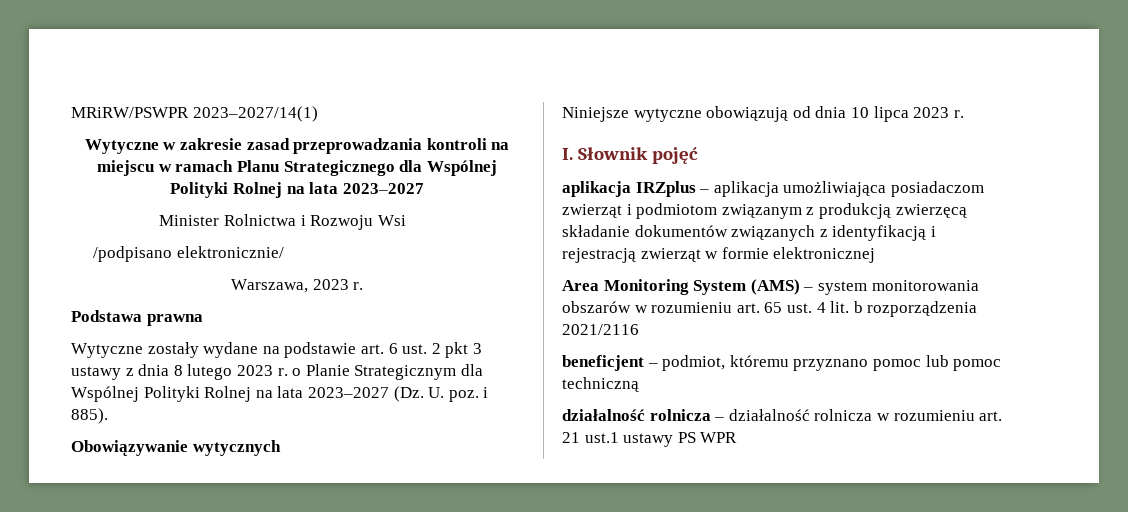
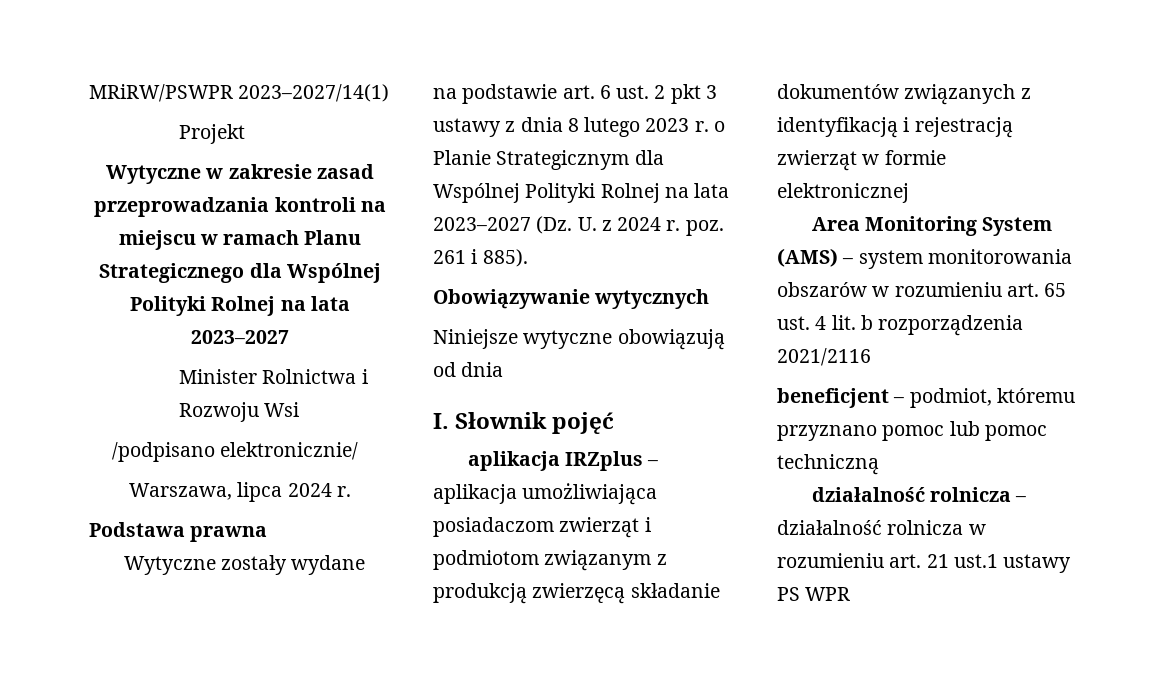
(318, 114) none -> [179,124,246,144] // Projekt
[312,279,349,290] 2023 -> [237,482,332,502] lipca 2024
[448,390,479,402] poz. -> [601,217,724,236] [433,250,466,264] z 2024 r. poz. 261
[850,106,964,122] 10 lipca 2023 r. -> (504, 369) none

